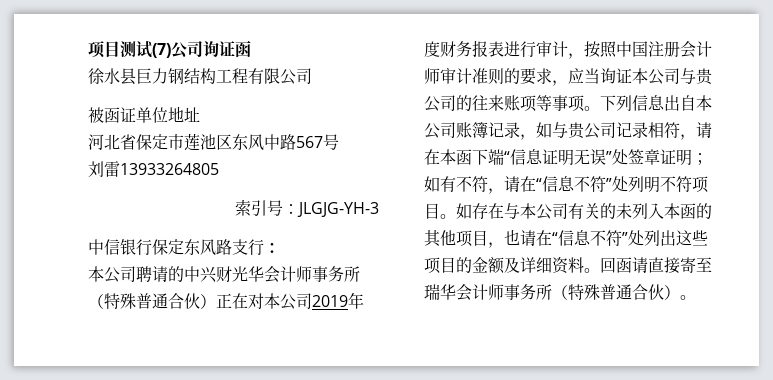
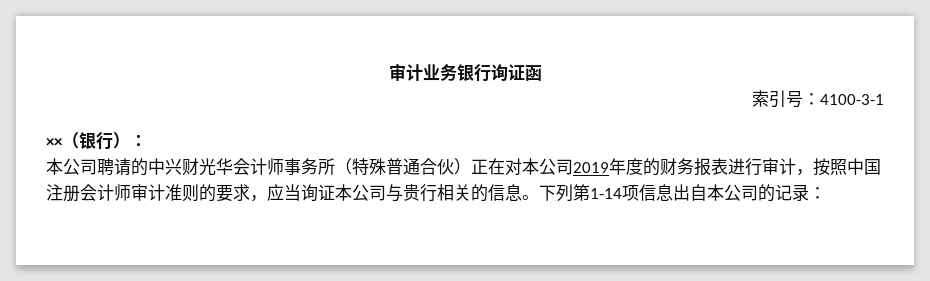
[88,40,251,59] [88,68,312,85] [88,106,200,123] [88,133,339,151] [88,161,219,178] [235,199,379,217] [88,239,264,256] 项目测试(7)公司询证函 // 徐水县巨力钢结构工程有限公司 // 被函证单位地址 // 河北省保定市莲池区东风中路567号 // 刘雷13933264805 // 索引号：JLGJG-YH-3 // 中信银行保定东风路支行 -> [388,63,542,82] [752,90,884,108] [46,132,130,150] 审计业务银行询证函 // 索引号：4100-3-1 // ××（银行）
(440, 49) none -> [643,158,660,176] 的
[424,95,712,112] [424,122,712,140] [424,149,708,166] [424,176,709,194] [424,203,712,220] [424,229,708,248] [424,257,712,274] [424,284,696,301] 公司的往来账项等事项。下列信息出自本公司账簿记录，如与贵公司记录相符，请在本函下端“信息证明无误”处签章证明；如有不符，请在“信息不符”处列明不符项目。如存在与本公司有关的未列入本函的其他项目，也请在“信息不符”处列出这些项目的金额及详细资料。回函请直接寄至瑞华会计师事务所（特殊普通合伙）。 -> [420,184,826,202] 行相关的信息。下列第1-14项信息出自本公司的记录：

